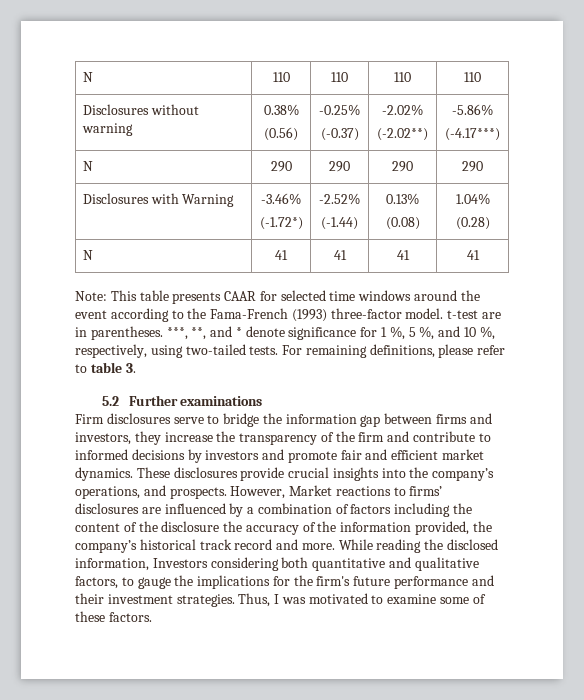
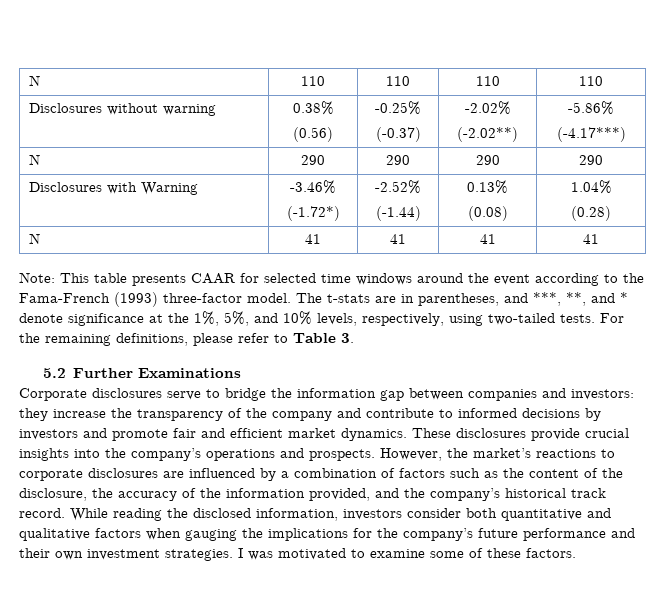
[447,310,502,319] [75,326,163,340] t-test are in parentheses. -> [296,293,528,306] The t-stats are in parentheses, and
[360,326,495,340] for 1 %, 5 %, and 10 %, -> [149,311,357,326] at the 1%, 5%, and 10% levels,
(303, 350) none -> [19,333,40,343] the
[90,362,122,373] table -> [293,333,336,343] Table
[180,396,263,406] [75,414,104,424] examinations // Firm -> [137,368,241,378] [19,388,87,401] Examinations // Corporate
[436,413,492,424] [75,432,131,445] firms and investors, -> [468,388,634,401] companies and investors:
[358,432,385,442] firm -> [272,411,332,421] company
[75,486,140,499] operations, -> [206,449,275,461] operations
[289,485,333,496] Market -> [447,448,531,458] the market’s
[409,486,443,496] firms’ -> [19,469,83,481] corporate
[394,503,451,517] including -> [450,468,498,478] such as
[161,521,220,532] disclosure -> [19,488,87,501] disclosure,
(470, 528) none -> [375,488,399,498] and
[234,539,335,550] record and more. -> [19,508,65,518] record.
[152,557,279,571] Investors considering -> [343,508,461,520] investors consider
[75,576,171,589] factors, to gauge -> [95,528,237,541] factors when gauging
[316,576,351,586] firm's -> [403,528,473,541] company’s
(104, 598) none -> [55,551,83,560] own
[238,593,271,607] Thus, -> (233, 555) none

